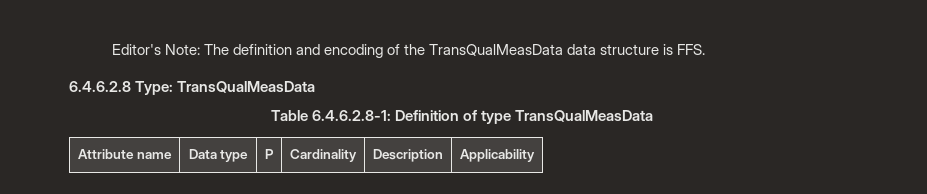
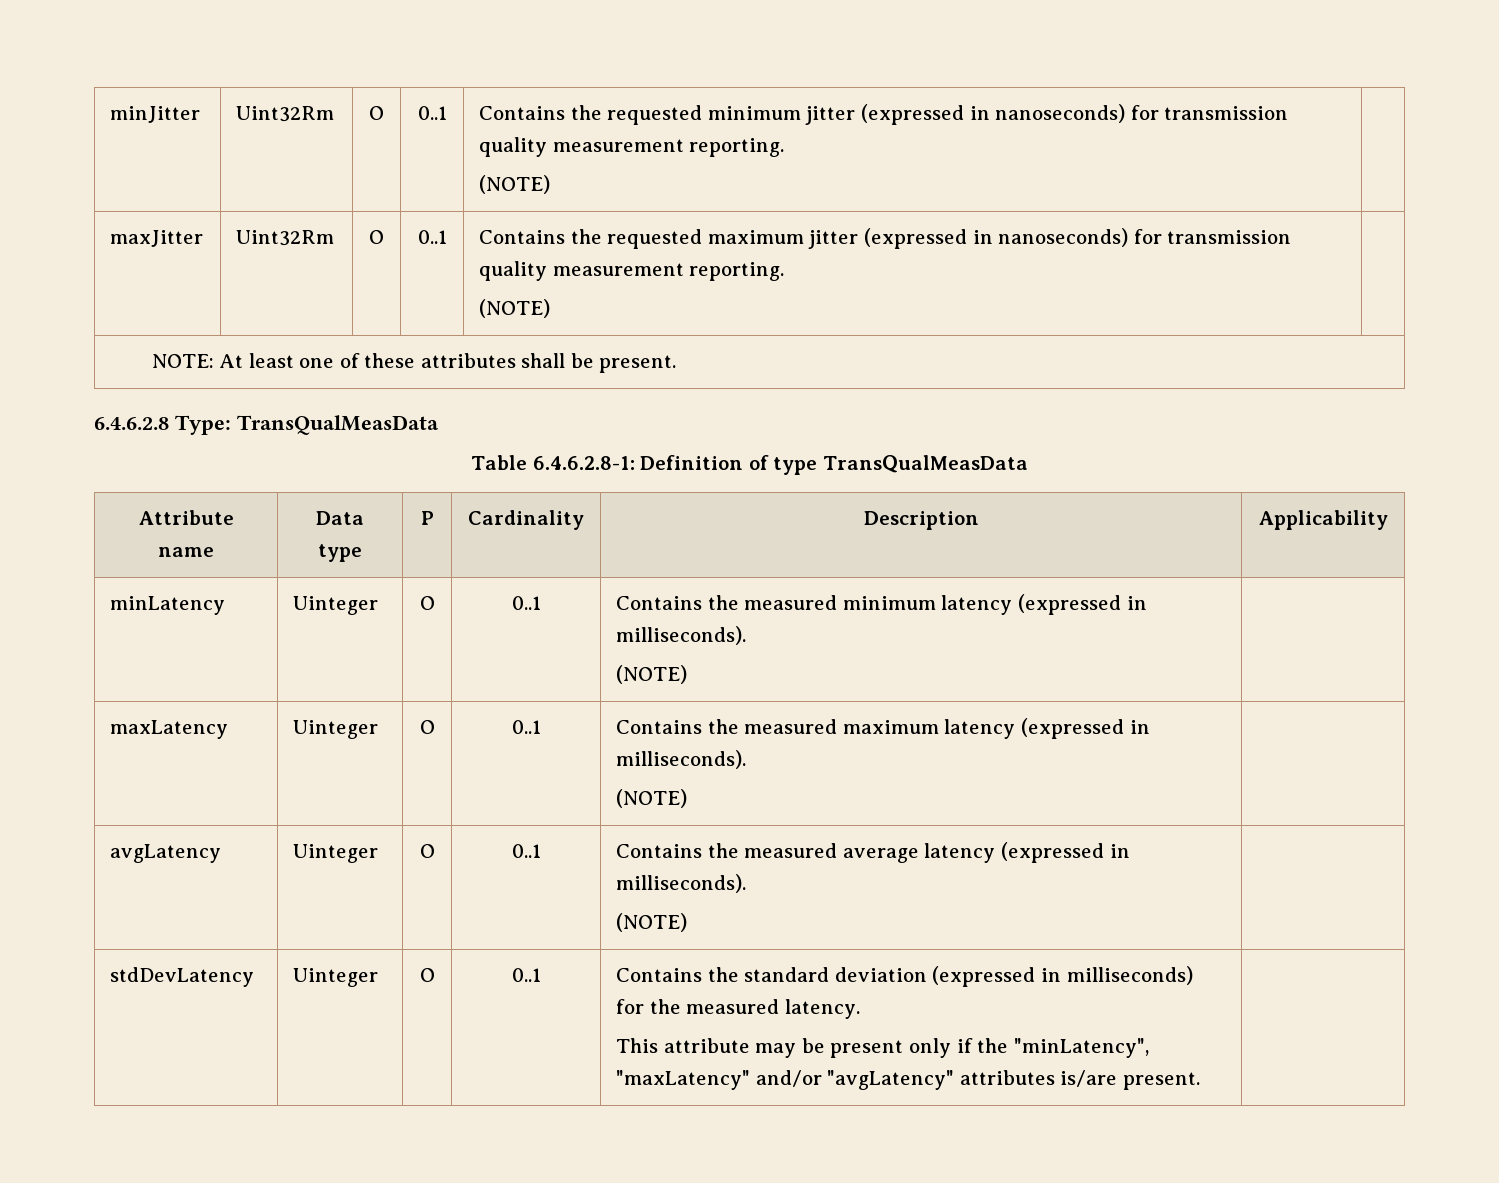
[111,44,706,58] Editor's Note: The definition and encoding of the TransQualMeasData data structure is FFS. -> [110,106,201,123] [236,106,335,122] [369,106,384,120] [417,106,447,120] [479,104,1289,125] [479,137,785,157] [479,175,551,194] [110,230,204,247] [236,230,335,246] [369,230,384,244] [417,230,447,244] [479,228,1292,249] [479,261,785,281] [479,299,551,318] [151,353,677,373] minJitter | Uint32Rm | O | 0..1 | Contains the requested minimum jitter (expressed in nanoseconds) for transmission quality measurement reporting. // (NOTE) | // maxJitter | Uint32Rm | O | 0..1 | Contains the requested maximum jitter (expressed in nanoseconds) for transmission quality measurement reporting. // (NOTE) | // NOTE: At least one of these attributes shall be present.
(535, 155) none -> [110,596,226,615] [293,596,379,615] [419,596,435,610] [511,596,541,610] [616,594,1147,615] [616,626,747,645] [616,665,688,684] [110,720,229,739] [293,720,379,739] [419,720,435,734] [511,720,541,734] [616,718,1150,739] [616,750,747,769] [616,789,688,808] [110,844,222,863] [293,844,379,863] [419,844,435,858] [511,844,541,858] [616,842,1130,863] [616,874,747,893] [616,913,688,932] [110,967,255,987] [293,968,379,987] [419,968,435,982] [511,968,541,982] [616,966,1193,987] [616,999,860,1019] [616,1038,1149,1058] [616,1070,1200,1090] // minLatency | Uinteger | O | 0..1 | Contains the measured minimum latency (expressed in milliseconds). // (NOTE) | // maxLatency | Uinteger | O | 0..1 | Contains the measured maximum latency (expressed in milliseconds). // (NOTE) | // avgLatency | Uinteger | O | 0..1 | Contains the measured average latency (expressed in milliseconds). // (NOTE) | // stdDevLatency | Uinteger | O | 0..1 | Contains the standard deviation (expressed in milliseconds) for the measured latency. // This attribute may be present only if the "minLatency", "maxLatency" and/or "avgLatency" attributes is/are present. |

